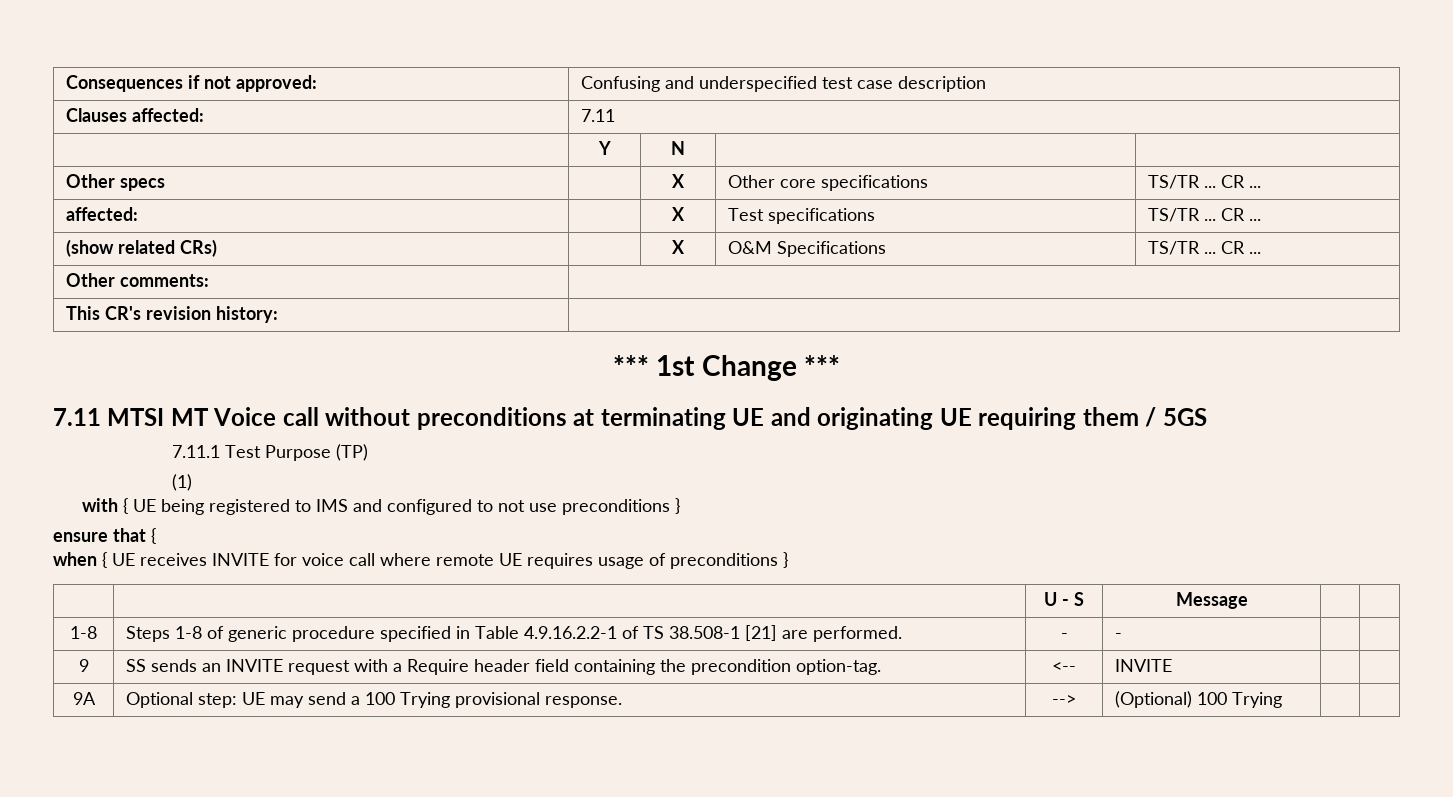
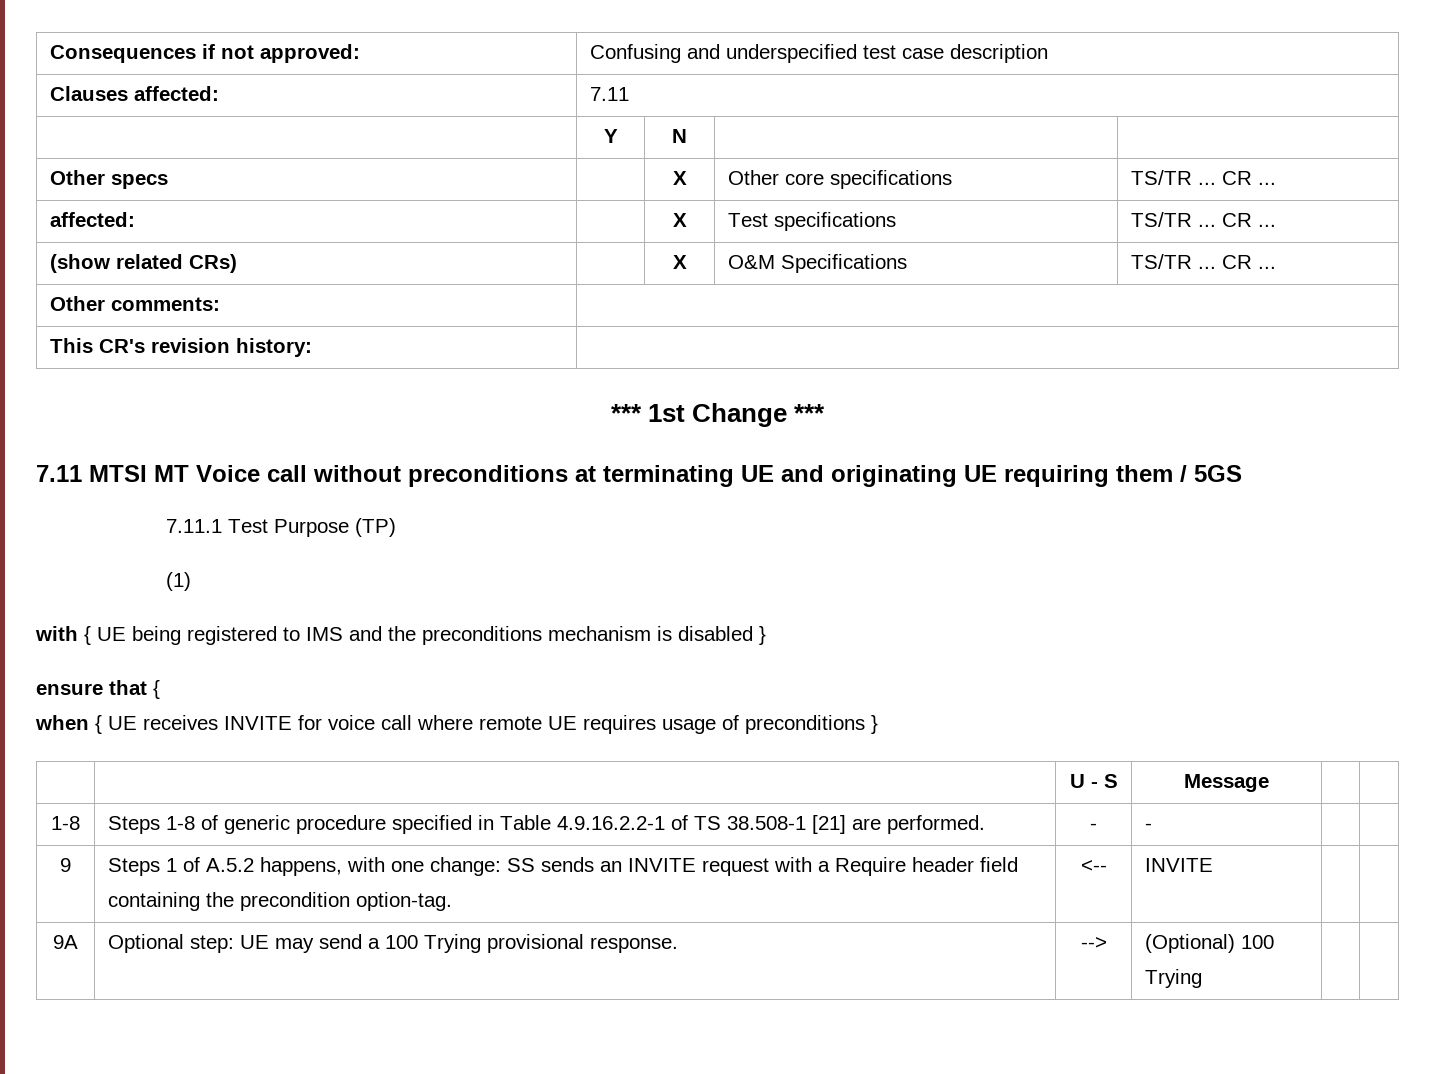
[387,499,671,515] configured to not use preconditions -> [388,626,753,645] the preconditions mechanism is disabled
(89, 665) none -> [108,857,502,876] Steps 1 of A.5.2 happens, with one change:

